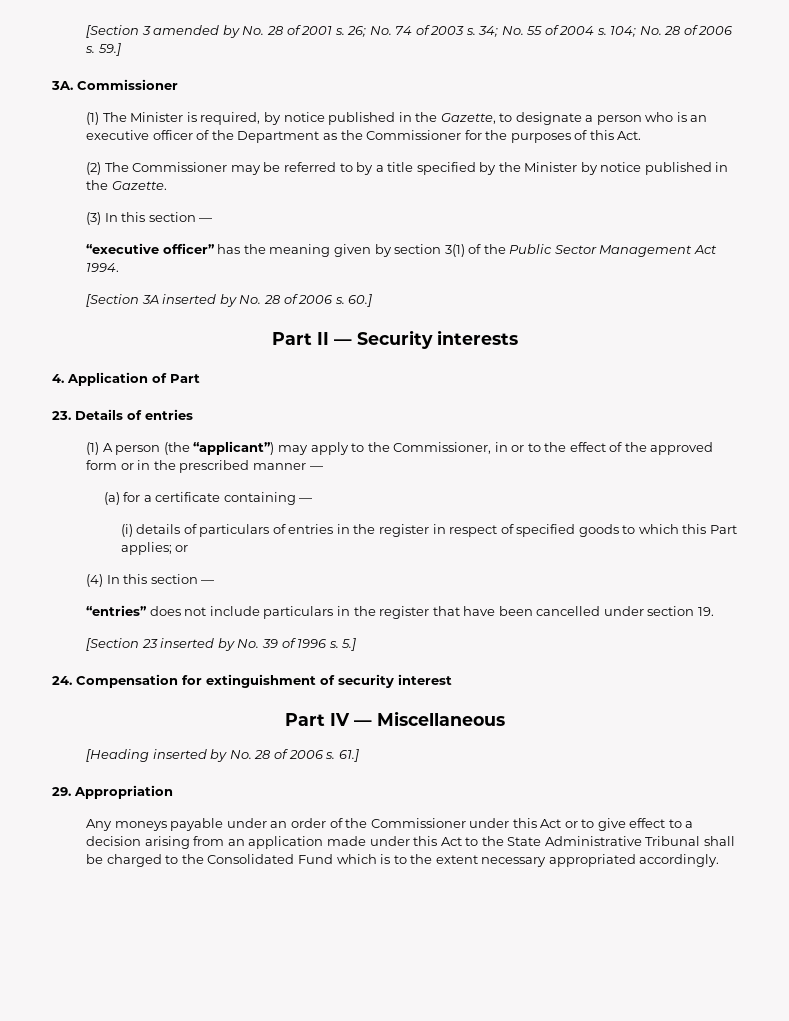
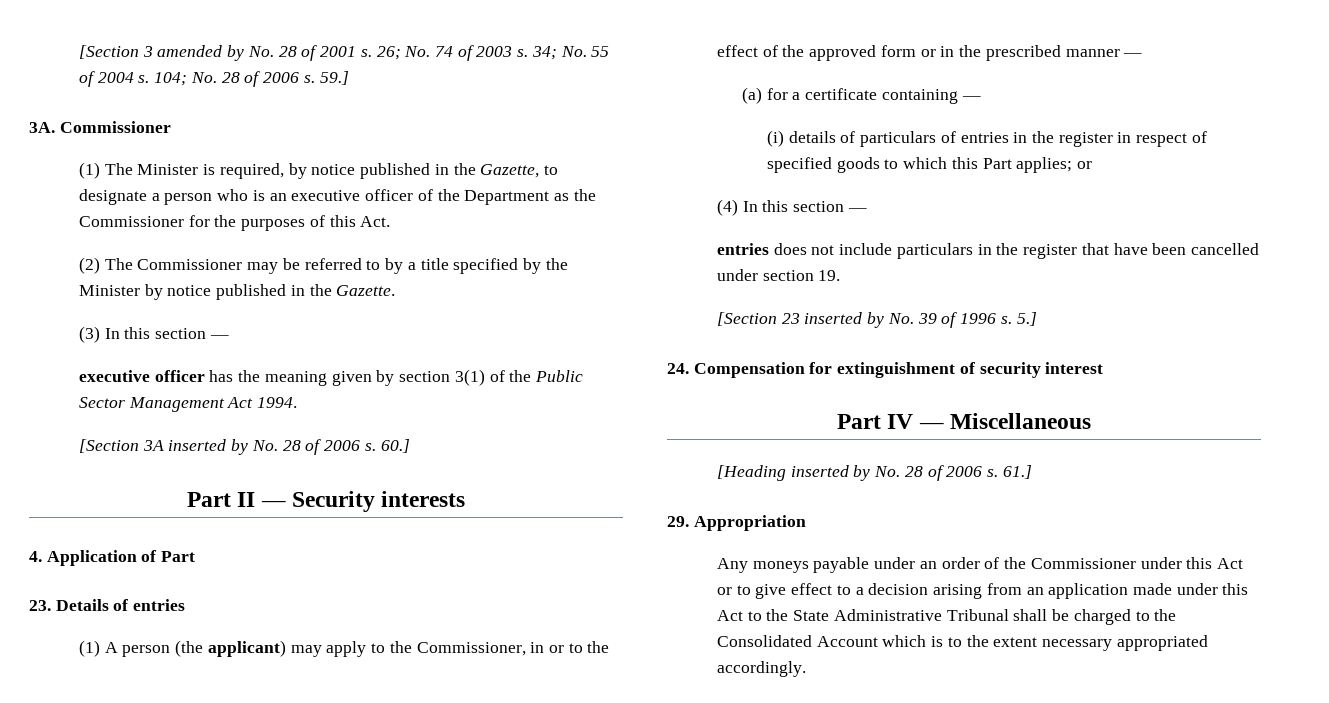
[86,243,215,254] “executive officer” -> [78,370,205,382] executive officer
[193,441,275,455] “applicant”) -> [207,640,286,657] applicant)
[86,605,148,616] “entries” -> [716,243,769,255] entries
[298,854,334,864] Fund -> [816,636,878,647] Account

